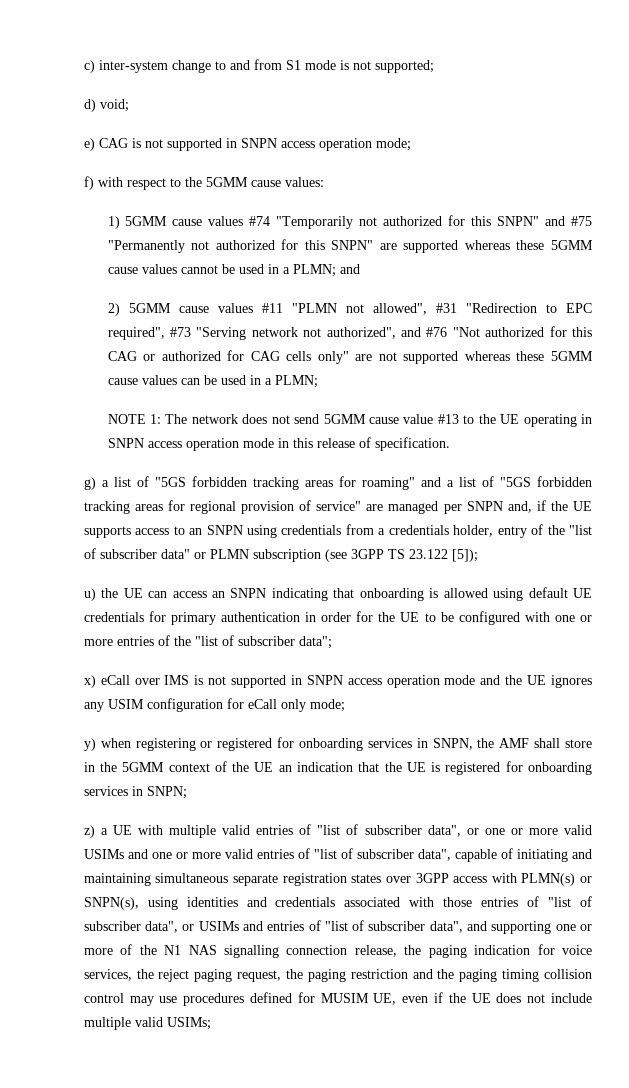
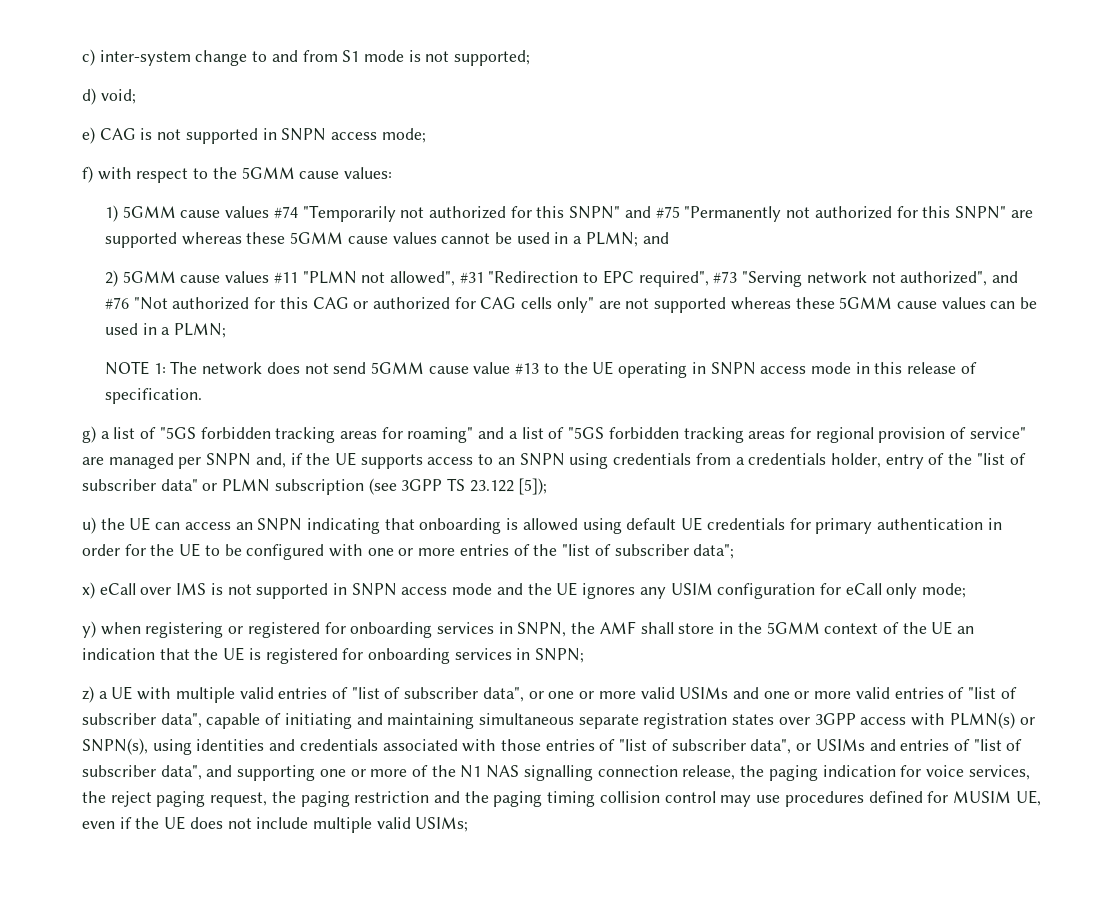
[318,138,372,151] operation -> (378, 136) none
[185,438,239,451] operation -> (807, 370) none
[386,675,440,688] operation -> (448, 591) none

